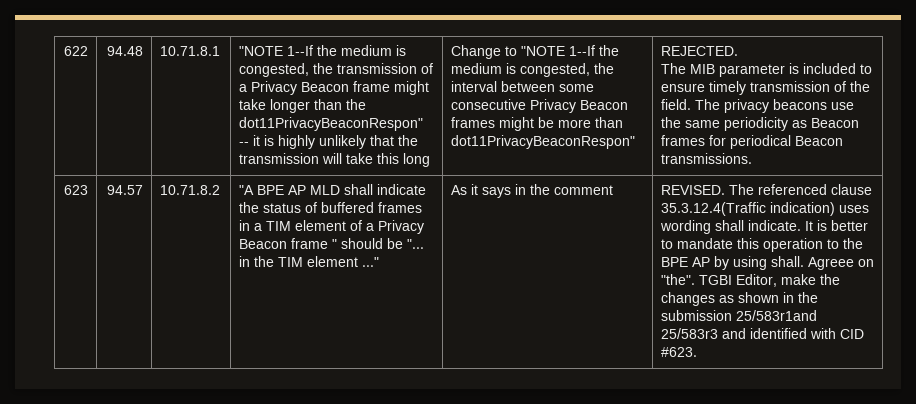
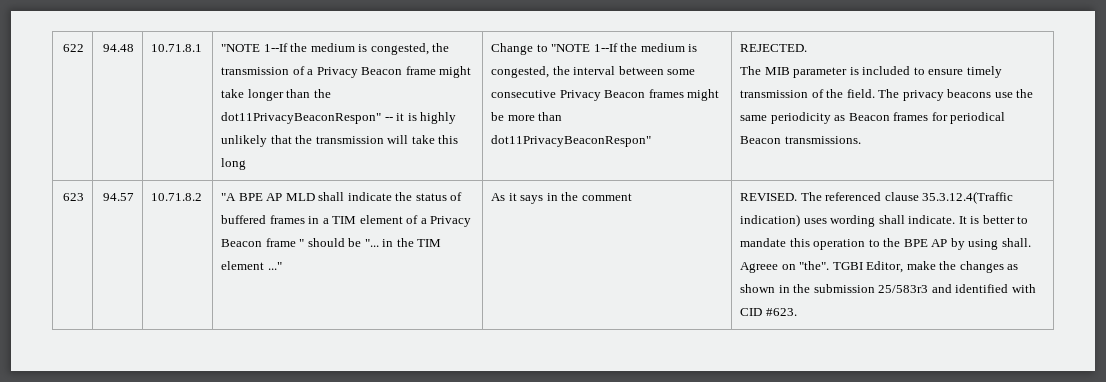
[735,310,817,321] 25/583r1and -> (875, 288) none

